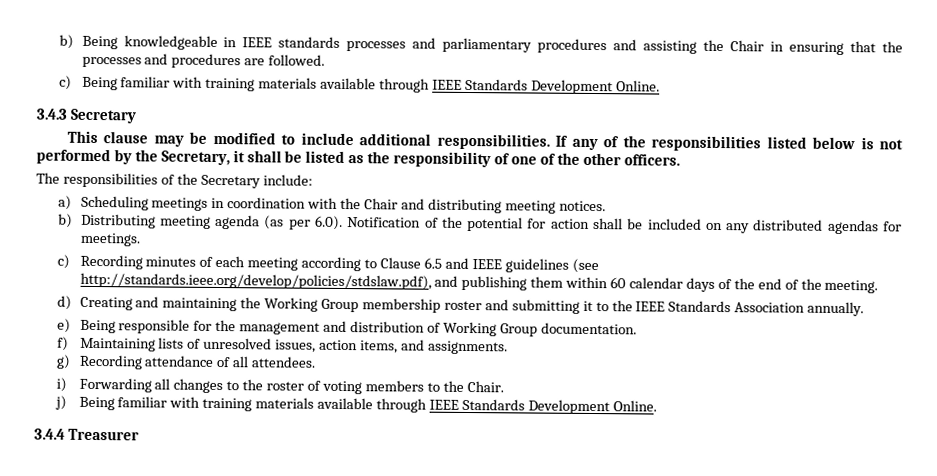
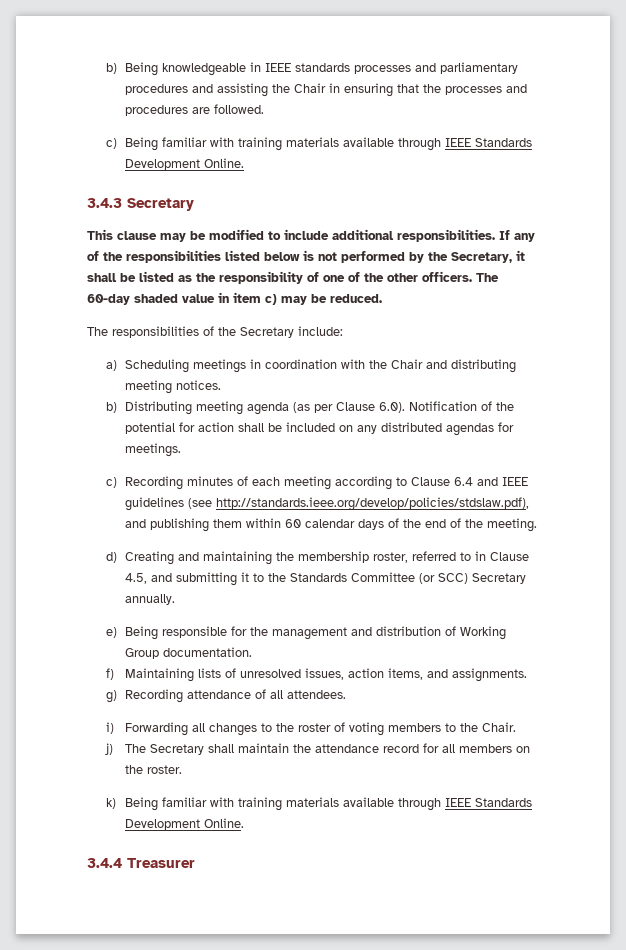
(680, 159) none -> [476,273,499,282] [87,292,382,305] The 60-day shaded value in item c) may be reduced.
(311, 224) none -> [335,402,375,411] Clause
[423,257,442,269] 6.5 -> [453,477,473,486] 6.4
[264,297,482,313] Working Group membership roster -> [297,551,529,563] [124,573,147,584] membership roster, referred to in Clause 4.5,
[635,300,806,313] IEEE Standards Association -> [289,572,526,584] Standards Committee (or SCC) Secretary
(68, 402) none -> [124,743,530,755] [124,765,182,774] [105,798,116,809] The Secretary shall maintain the attendance record for all members on the roster. // k)

